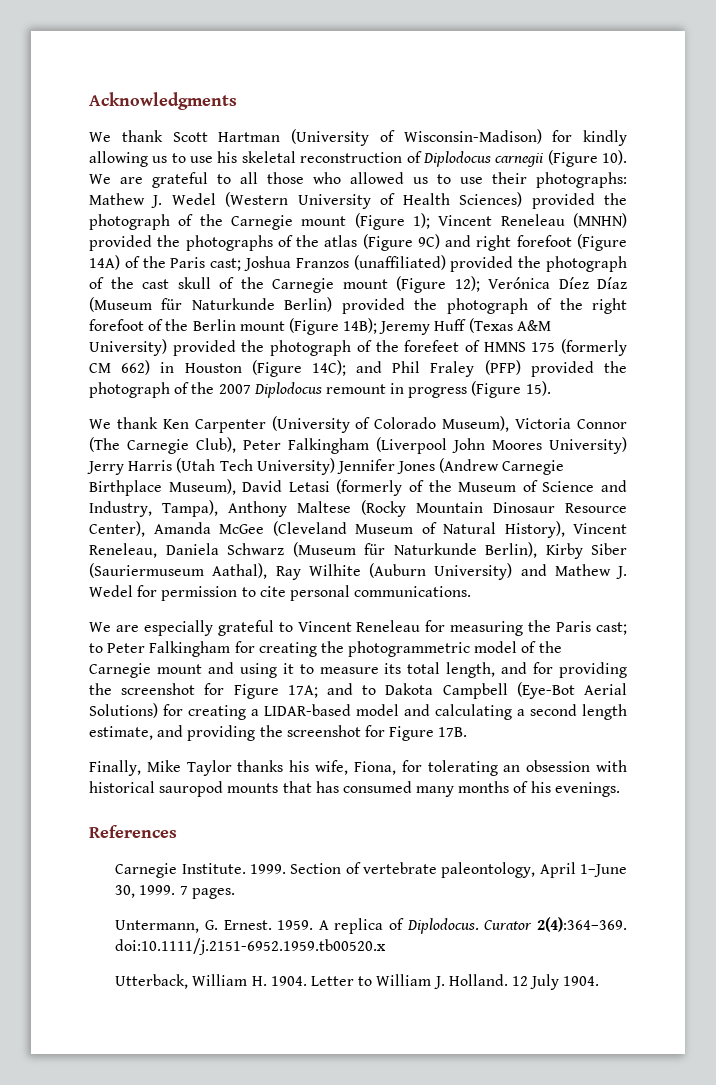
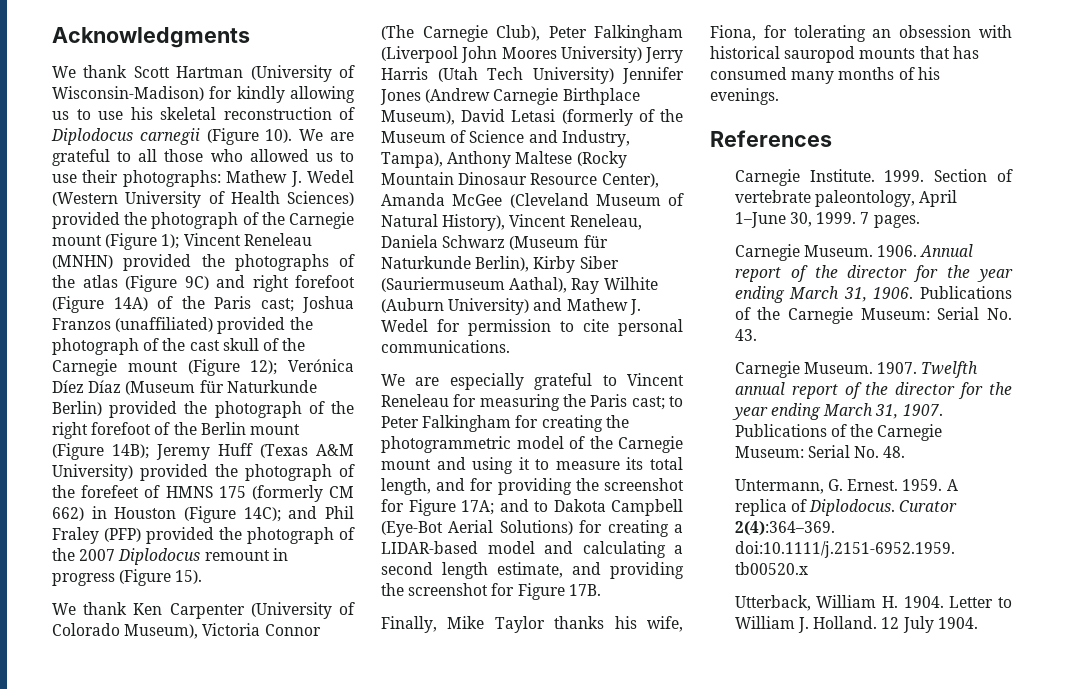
(235, 893) none -> [734,244,974,261] [734,265,1013,282] [734,286,1012,303] [734,307,1012,324] [734,329,757,341] [734,361,979,378] [734,382,1012,399] [731,403,943,420] [734,424,943,441] [734,445,906,458] // Carnegie Museum. 1906. Annual report of the director for the year ending March 31, 1906. Publications of the Carnegie Museum: Serial No. 43. // Carnegie Museum. 1907. Twelfth annual report of the director for the year ending March 31, 1907. Publications of the Carnegie Museum: Serial No. 48.

